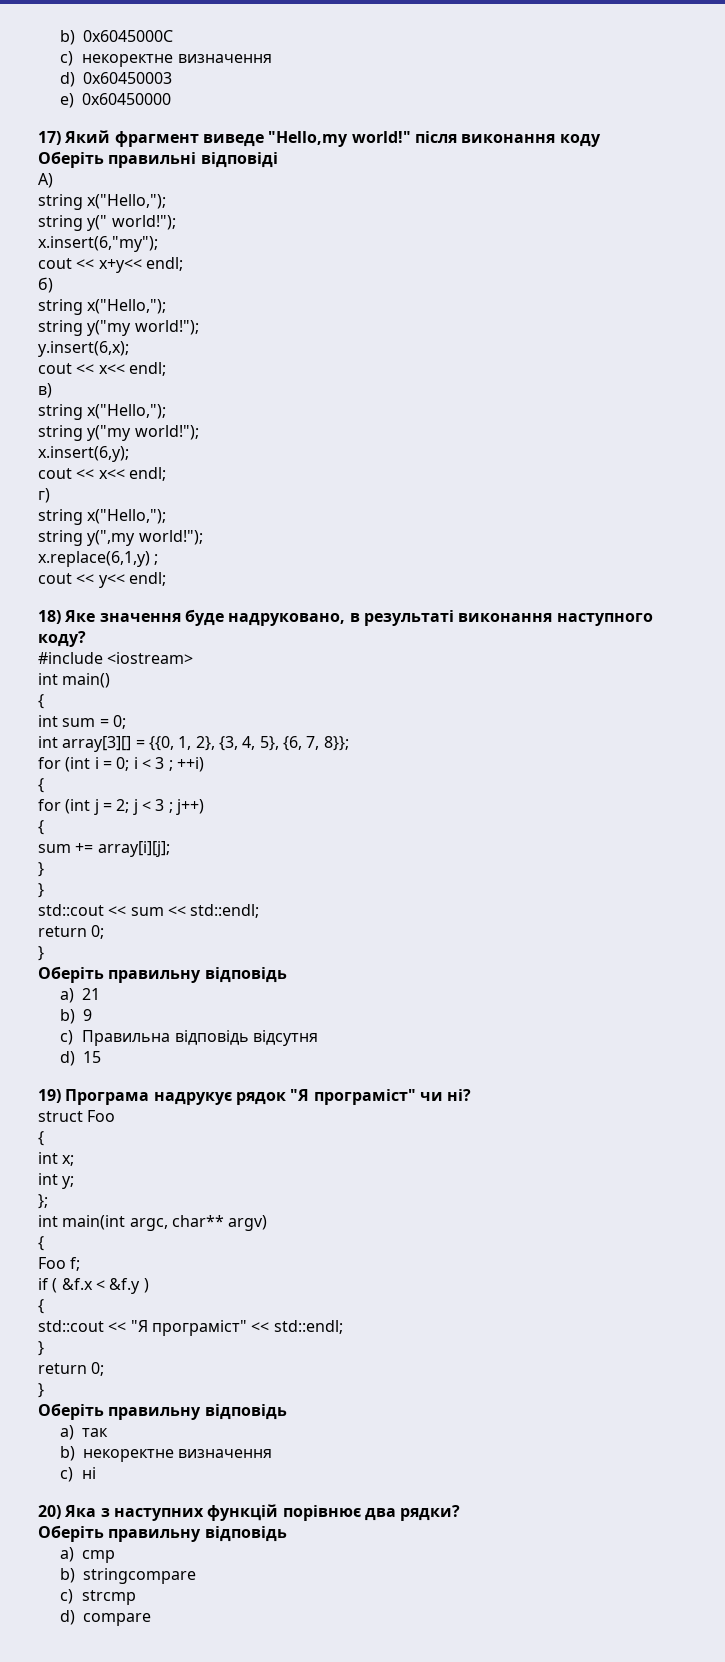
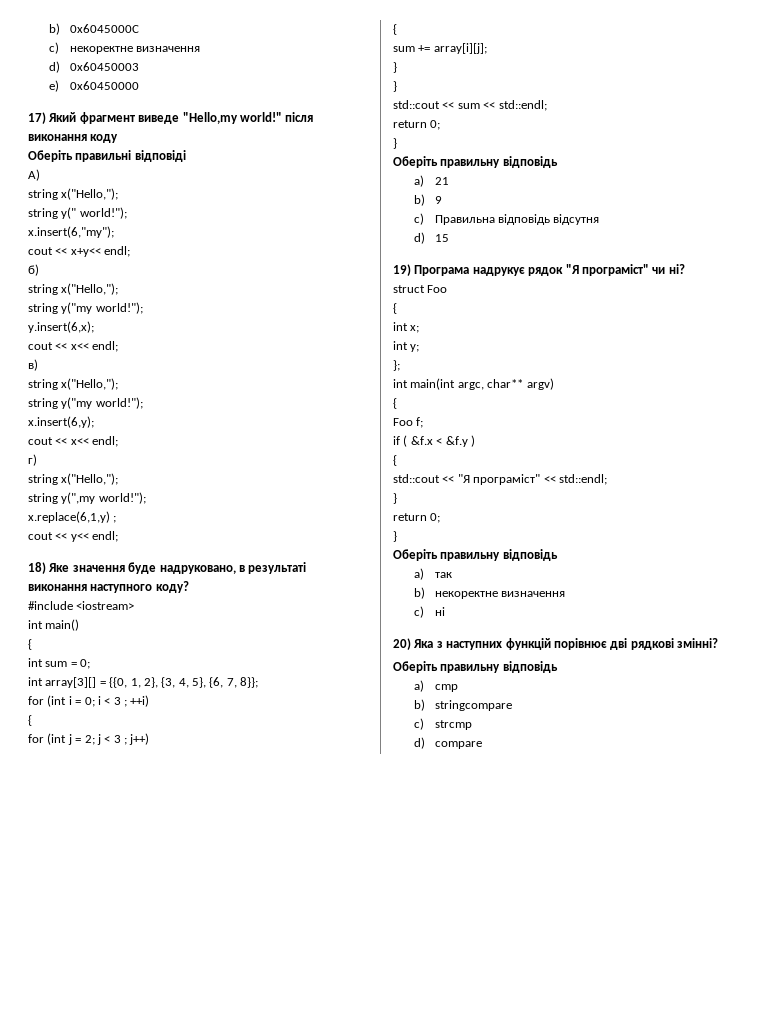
[364,1505,461,1521] два рядки? -> [610,638,718,650] дві рядкові змінні?

